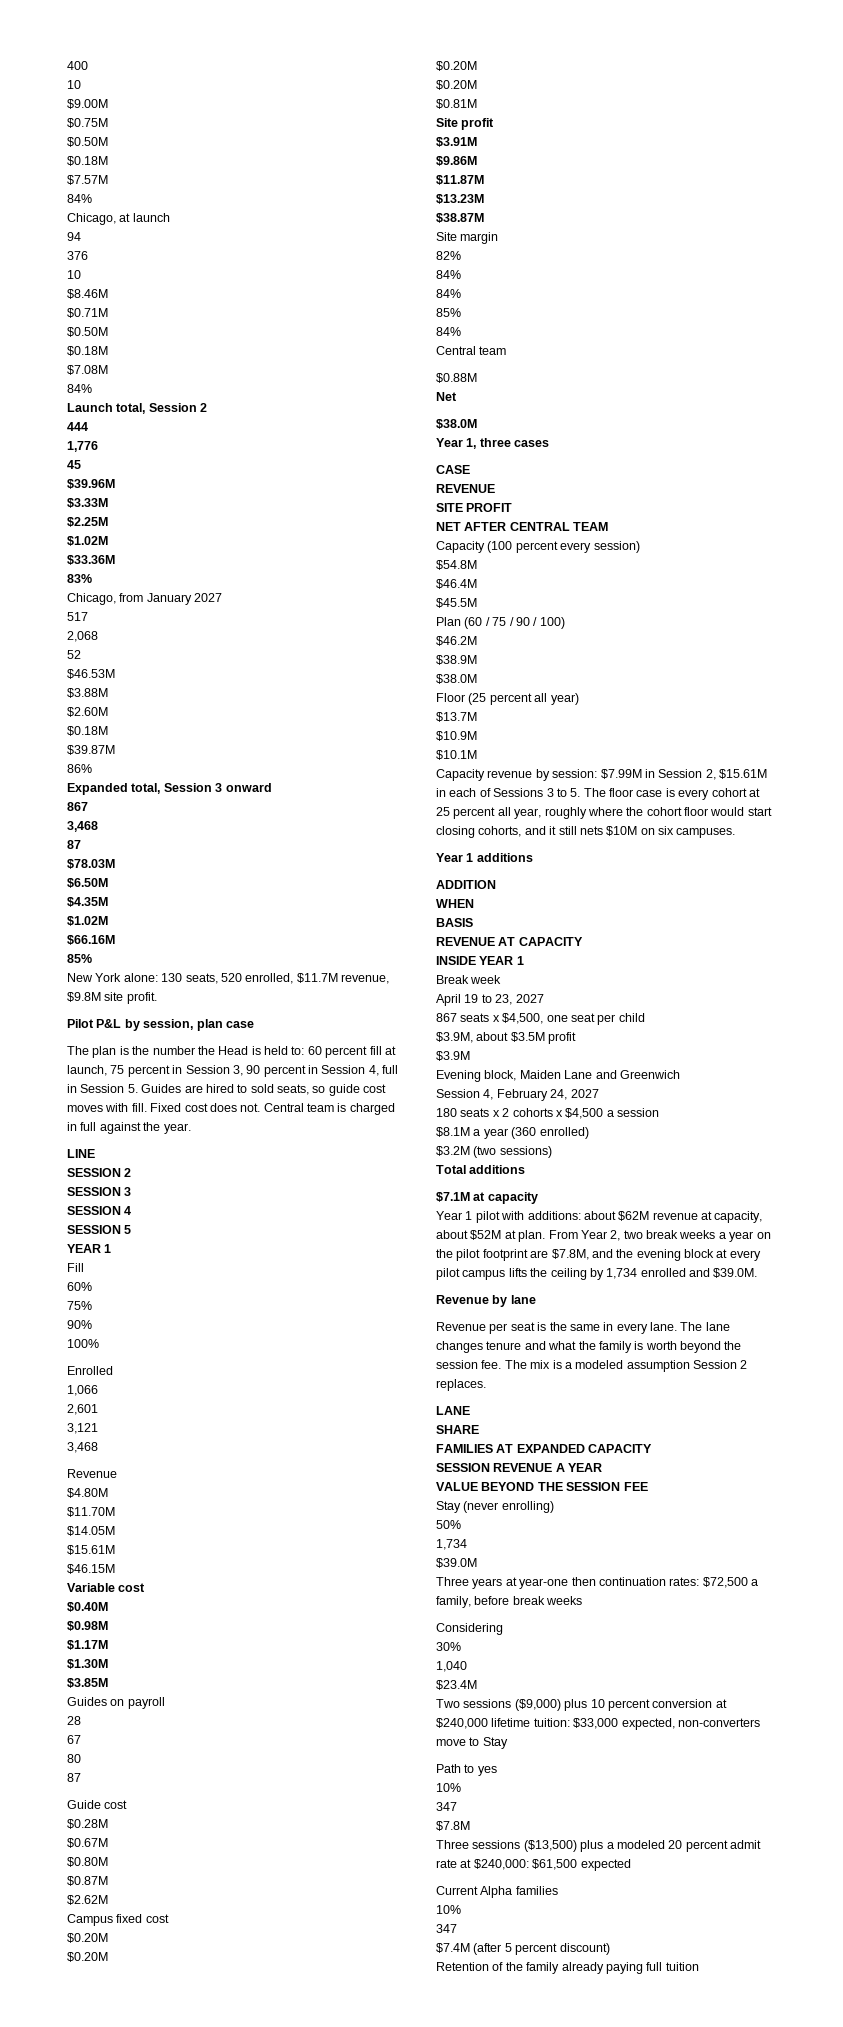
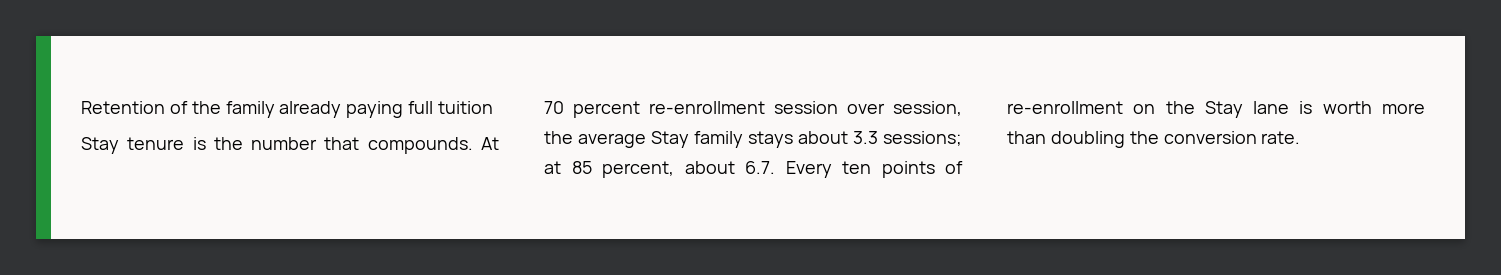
[67,61,88,70] [67,80,81,89] [67,99,108,109] [67,118,108,128] [67,137,108,147] [67,156,108,166] [67,175,108,185] [67,194,92,203] [67,213,170,225] [67,232,81,241] [67,251,88,260] [67,270,81,279] [67,289,108,299] [67,308,108,318] [67,327,108,337] [67,346,108,356] [67,365,108,375] [67,384,92,393] [67,403,208,414] [67,422,88,431] [67,441,98,452] [67,460,81,469] [67,479,115,489] [67,498,108,508] [67,517,108,527] [67,536,108,546] [67,555,115,565] [67,574,92,583] [67,593,223,605] [67,612,88,621] [67,631,98,642] [67,650,81,659] [67,669,115,679] [67,688,108,698] [67,707,108,717] [67,726,108,736] [67,745,115,755] [67,764,92,773] [67,783,272,795] [67,802,88,811] [67,821,98,832] [67,840,81,849] [67,859,115,869] [67,878,108,888] [67,897,108,907] [67,916,108,926] [67,935,115,945] [67,954,92,963] [67,973,389,984] [67,992,157,1004] [67,1019,254,1031] [67,1046,396,1058] [67,1065,399,1077] [67,1084,387,1096] [67,1103,395,1115] [67,1122,191,1134] [67,1149,95,1158] [67,1168,132,1177] [67,1187,132,1196] [67,1206,132,1215] [67,1225,132,1234] [67,1244,112,1253] [67,1263,84,1272] [67,1282,92,1291] [67,1301,92,1310] [67,1320,92,1329] [67,1339,99,1348] [67,1366,113,1375] [67,1385,98,1396] [67,1404,98,1415] [67,1423,98,1434] [67,1442,98,1453] [67,1469,117,1478] [67,1488,108,1498] [67,1507,115,1517] [67,1526,115,1536] [67,1545,115,1555] [67,1564,115,1574] [67,1583,146,1592] [67,1602,108,1612] [67,1621,108,1631] [67,1640,108,1650] [67,1659,108,1669] [67,1678,108,1688] [67,1697,165,1709] [67,1716,81,1725] [67,1735,81,1744] [67,1754,81,1763] [67,1773,81,1782] [67,1800,128,1809] [67,1819,108,1829] [67,1838,108,1848] [67,1857,108,1867] [67,1876,108,1886] [67,1895,108,1905] [67,1914,169,1926] [67,1933,108,1943] [67,1952,108,1962] [436,61,477,71] [436,80,477,90] [436,99,477,109] [436,118,495,130] [436,137,477,147] [436,156,477,166] [436,175,484,185] [436,194,484,204] [436,213,484,223] [436,232,499,244] [436,251,461,260] [436,270,461,279] [436,289,461,298] [436,308,461,317] [436,327,461,336] [436,346,507,355] [436,373,477,383] [436,392,457,401] [436,419,477,429] [436,438,550,449] [436,465,470,474] [436,484,495,493] [436,503,513,512] [436,522,609,531] [436,541,640,553] [436,560,477,570] [436,579,477,589] [436,598,477,608] [436,617,565,629] [436,636,477,646] [436,655,477,665] [436,674,477,684] [436,693,579,705] [436,712,477,722] [436,731,477,741] [436,750,477,760] [436,769,767,781] [436,788,760,800] [436,807,772,819] [436,826,736,838] [436,853,533,862] [436,880,496,889] [436,899,474,908] [436,918,473,927] [436,937,583,946] [436,956,524,965] [436,975,502,984] [436,994,544,1006] [436,1013,645,1025] [436,1032,577,1044] [436,1051,470,1061] [436,1070,680,1082] [436,1089,599,1101] [436,1108,659,1119] [436,1127,589,1139] [436,1146,552,1158] [436,1165,526,1174] [436,1192,538,1204] [436,1211,763,1223] [436,1230,771,1242] [436,1249,761,1261] [436,1268,758,1280] [436,1295,536,1307] [436,1322,730,1334] [436,1341,742,1353] [436,1360,748,1372] [436,1379,486,1391] [436,1406,470,1415] [436,1425,479,1434] [436,1444,653,1453] [436,1463,603,1472] [436,1482,648,1491] [436,1501,554,1513] [436,1520,461,1529] [436,1539,467,1550] [436,1558,477,1568] [436,1577,758,1589] [436,1596,583,1608] [436,1623,503,1635] [436,1642,461,1651] [436,1661,467,1672] [436,1680,477,1690] [436,1699,727,1711] [436,1718,760,1730] [436,1737,508,1749] [436,1764,497,1776] [436,1783,461,1792] [436,1802,457,1811] [436,1821,470,1831] [436,1840,761,1852] [436,1859,631,1871] [436,1886,558,1898] [436,1905,461,1914] [436,1924,457,1933] [436,1943,610,1955] 400 // 10 // $9.00M // $0.75M // $0.50M // $0.18M // $7.57M // 84% // Chicago, at launch // 94 // 376 // 10 // $8.46M // $0.71M // $0.50M // $0.18M // $7.08M // 84% // Launch total, Session 2 // 444 // 1,776 // 45 // $39.96M // $3.33M // $2.25M // $1.02M // $33.36M // 83% // Chicago, from January 2027 // 517 // 2,068 // 52 // $46.53M // $3.88M // $2.60M // $0.18M // $39.87M // 86% // Expanded total, Session 3 onward // 867 // 3,468 // 87 // $78.03M // $6.50M // $4.35M // $1.02M // $66.16M // 85% // New York alone: 130 seats, 520 enrolled, $11.7M revenue, $9.8M site profit. // Pilot P&L by session, plan case // The plan is the number the Head is held to: 60 percent fill at launch, 75 percent in Session 3, 90 percent in Session 4, full in Session 5. Guides are hired to sold seats, so guide cost moves with fill. Fixed cost does not. Central team is charged in full against the year. // LINE // SESSION 2 // SESSION 3 // SESSION 4 // SESSION 5 // YEAR 1 // Fill // 60% // 75% // 90% // 100% // Enrolled // 1,066 // 2,601 // 3,121 // 3,468 // Revenue // $4.80M // $11.70M // $14.05M // $15.61M // $46.15M // Variable cost // $0.40M // $0.98M // $1.17M // $1.30M // $3.85M // Guides on payroll // 28 // 67 // 80 // 87 // Guide cost // $0.28M // $0.67M // $0.80M // $0.87M // $2.62M // Campus fixed cost // $0.20M // $0.20M // $0.20M // $0.20M // $0.81M // Site profit // $3.91M // $9.86M // $11.87M // $13.23M // $38.87M // Site margin // 82% // 84% // 84% // 85% // 84% // Central team // $0.88M // Net // $38.0M // Year 1, three cases // CASE // REVENUE // SITE PROFIT // NET AFTER CENTRAL TEAM // Capacity (100 percent every session) // $54.8M // $46.4M // $45.5M // Plan (60 / 75 / 90 / 100) // $46.2M // $38.9M // $38.0M // Floor (25 percent all year) // $13.7M // $10.9M // $10.1M // Capacity revenue by session: $7.99M in Session 2, $15.61M in each of Sessions 3 to 5. The floor case is every cohort at 25 percent all year, roughly where the cohort floor would start closing cohorts, and it still nets $10M on six campuses. // Year 1 additions // ADDITION // WHEN // BASIS // REVENUE AT CAPACITY // INSIDE YEAR 1 // Break week // April 19 to 23, 2027 // 867 seats x $4,500, one seat per child // $3.9M, about $3.5M profit // $3.9M // Evening block, Maiden Lane and Greenwich // Session 4, February 24, 2027 // 180 seats x 2 cohorts x $4,500 a session // $8.1M a year (360 enrolled) // $3.2M (two sessions) // Total additions // $7.1M at capacity // Year 1 pilot with additions: about $62M revenue at capacity, about $52M at plan. From Year 2, two break weeks a year on the pilot footprint are $7.8M, and the evening block at every pilot campus lifts the ceiling by 1,734 enrolled and $39.0M. // Revenue by lane // Revenue per seat is the same in every lane. The lane changes tenure and what the family is worth beyond the session fee. The mix is a modeled assumption Session 2 replaces. // LANE // SHARE // FAMILIES AT EXPANDED CAPACITY // SESSION REVENUE A YEAR // VALUE BEYOND THE SESSION FEE // Stay (never enrolling) // 50% // 1,734 // $39.0M // Three years at year-one then continuation rates: $72,500 a family, before break weeks // Considering // 30% // 1,040 // $23.4M // Two sessions ($9,000) plus 10 percent conversion at $240,000 lifetime tuition: $33,000 expected, non-converters move to Stay // Path to yes // 10% // 347 // $7.8M // Three sessions ($13,500) plus a modeled 20 percent admit rate at $240,000: $61,500 expected // Current Alpha families // 10% // 347 // $7.4M (after 5 percent discount) // -> (81, 107) none
(699, 1966) none -> [81,137,499,154] [544,101,962,118] [544,131,962,148] [544,161,963,178] [1007,101,1425,118] [1007,131,1301,148] // Stay tenure is the number that compounds. At 70 percent re-enrollment session over session, the average Stay family stays about 3.3 sessions; at 85 percent, about 6.7. Every ten points of re-enrollment on the Stay lane is worth more than doubling the conversion rate.

